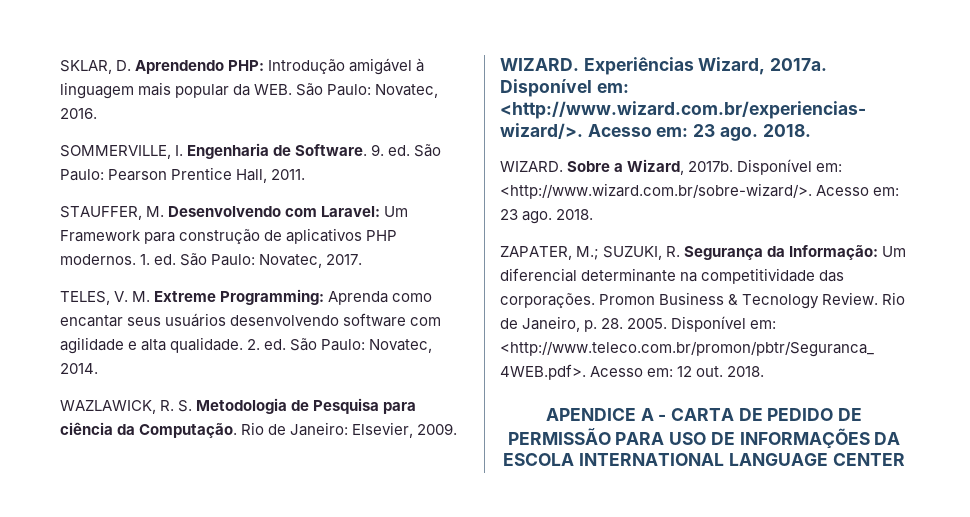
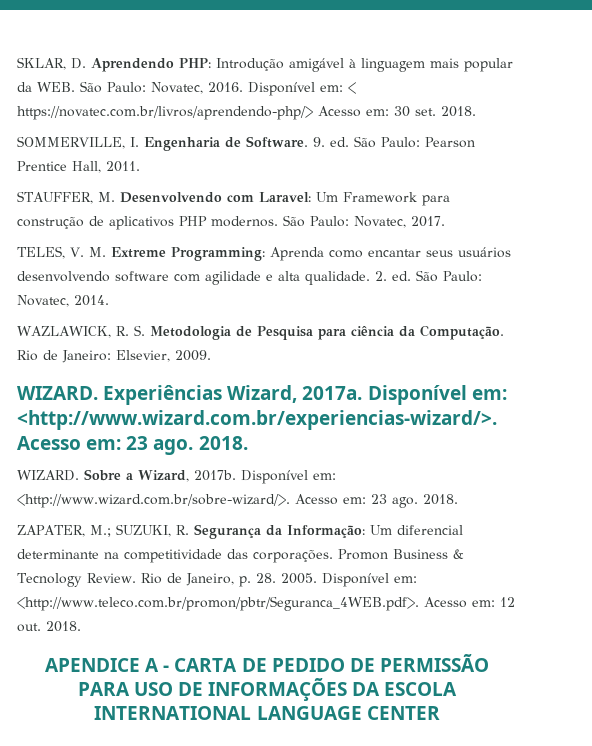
(97, 113) none -> [248,82,356,96] [17,106,476,120] Disponível em: < https://novatec.com.br/livros/aprendendo-php/> Acesso em: 30 set. 2018.
[140,254,177,265] 1. ed. -> (278, 221) none

